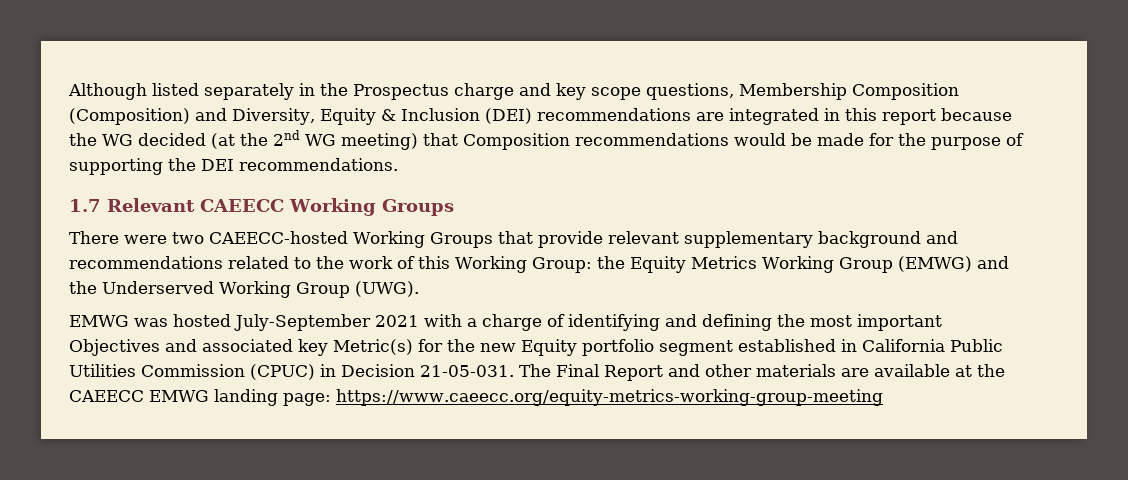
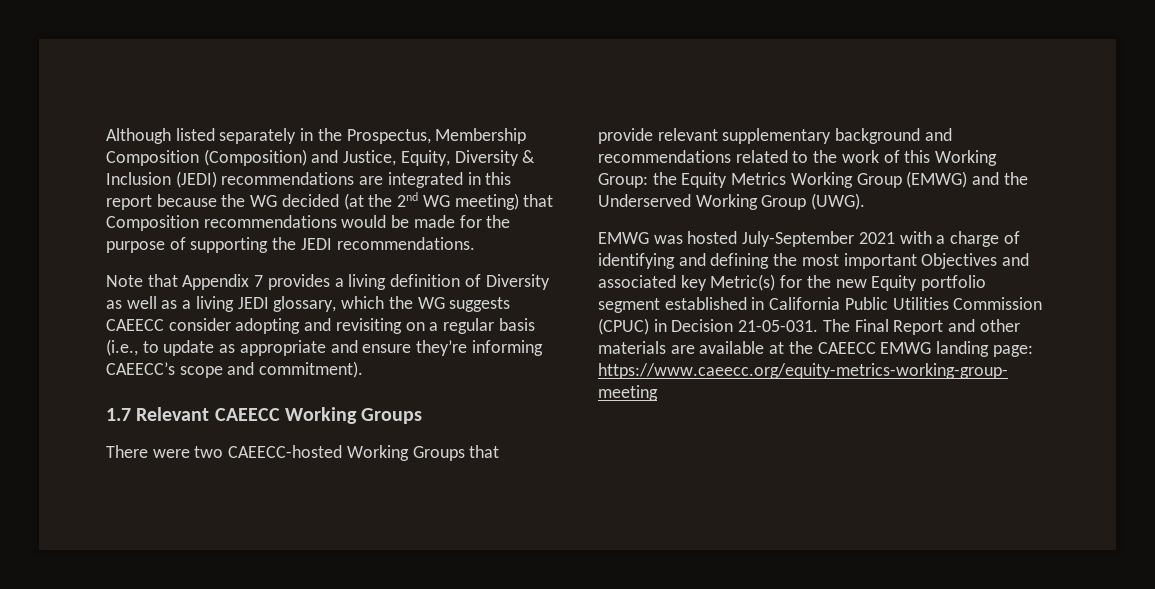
[353,83,734,100] Prospectus charge and key scope questions, -> [346,129,431,144] Prospectus,
[232,108,376,125] Diversity, Equity -> [343,150,519,166] Justice, Equity, Diversity
[484,108,532,124] (DEI) -> [175,171,217,188] (JEDI)
[201,159,234,171] DEI -> [300,238,332,250] JEDI
(398, 164) none -> [106,274,550,290] [106,296,511,312] [106,318,535,334] [106,339,543,356] [106,361,364,378] // Note that Appendix 7 provides a living definition of Diversity as well as a living JEDI glossary, which the WG suggests CAEECC consider adopting and revisiting on a regular basis (i.e., to update as appropriate and ensure they’re informing CAEECC’s scope and commitment).

